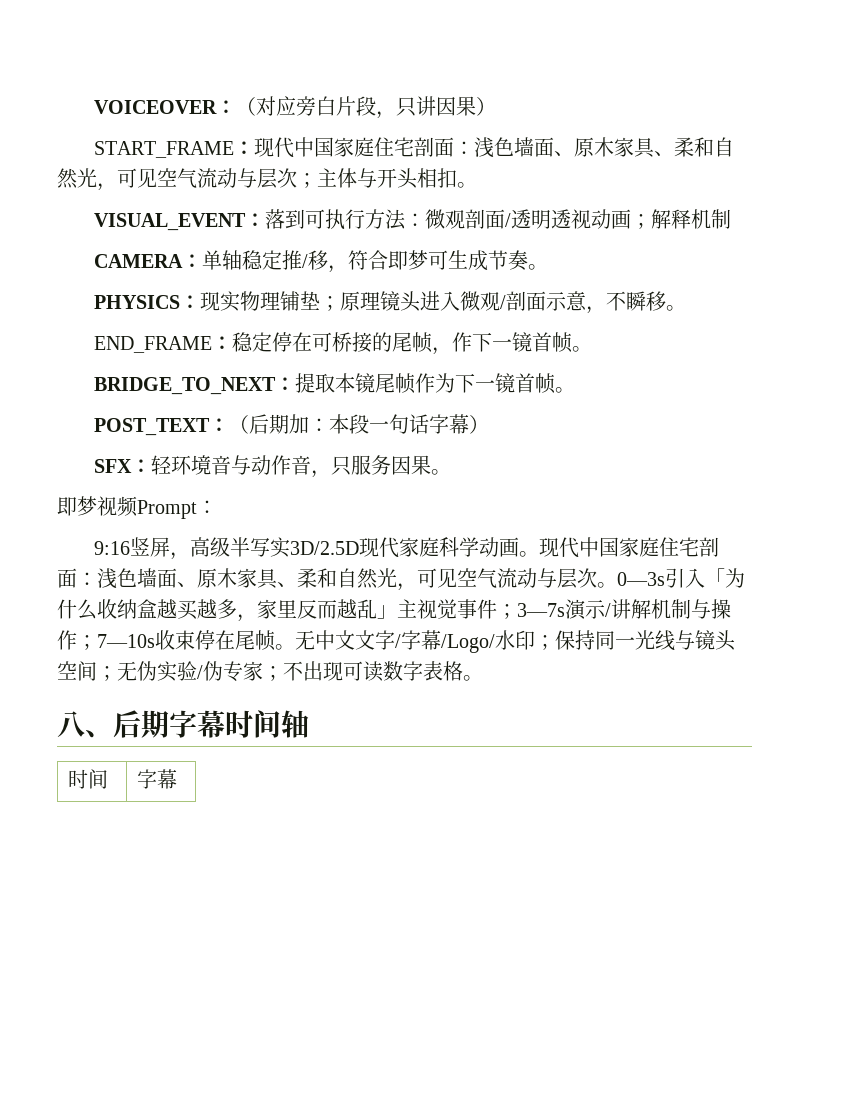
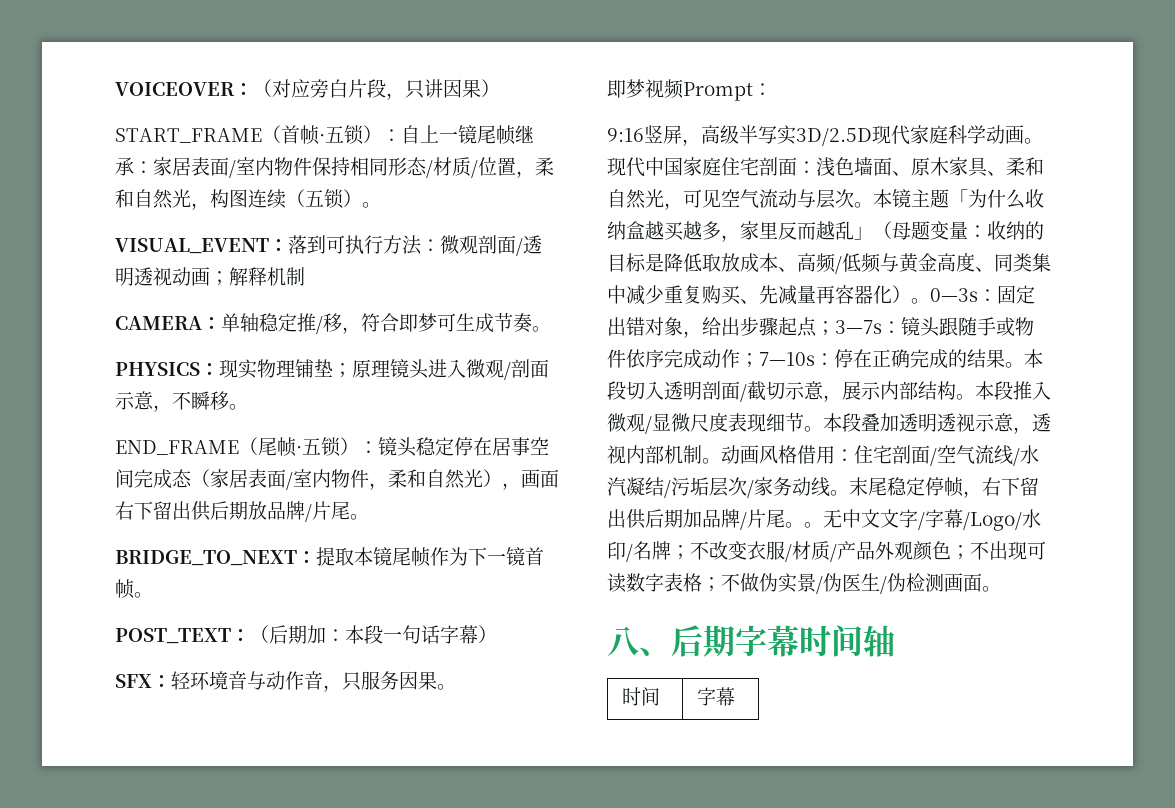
[234,137,735,158] [57,168,457,191] ：现代中国家庭住宅剖面：浅色墙面、原木家具、柔和自然光，可见空气流动与层次；主体与开头相扣 -> [262,125,534,145] [115,157,554,178] [115,189,362,210] （首帧·五锁）：自上一镜尾帧继承：家居表面/室内物件保持相同形态/材质/位置，柔和自然光，构图连续（五锁）
[212,332,574,355] ：稳定停在可桥接的尾帧，作下一镜首帧 -> [239,437,549,457] [115,469,559,490] [115,501,350,522] （尾帧·五锁）：镜头稳定停在居事空间完成态（家居表面/室内物件，柔和自然光），画面右下留出供后期放品牌/片尾
[617,568,705,588] 0—3s引入 -> [873,189,949,208] 本镜主题
[397,599,731,620] [57,630,276,651] 主视觉事件；3—7s演示/讲解机制与操作；7—10s收束停在尾帧 -> [873,221,1044,240] [607,253,1051,274] [607,285,1035,305] [607,317,1034,338] [607,349,1043,369] [607,381,1051,402] [607,412,1051,434] [607,445,1039,466] [607,477,1039,498] [607,509,804,530] （母题变量：收纳的目标是降低取放成本、高频/低频与黄金高度、同类集中减少重复购买、先减量再容器化）。0—3s：固定出错对象，给出步骤起点；3—7s：镜头跟随手或物件依序完成动作；7—10s：停在正确完成的结果。本段切入透明剖面/截切示意，展示内部结构。本段推入微观/显微尺度表现细节。本段叠加透明透视示意，透视内部机制。动画风格借用：住宅剖面/空气流线/水汽凝结/污垢层次/家务动线。末尾稳定停帧，右下留出供后期加品牌/片尾。
[535,630,736,651] [57,661,263,682] ；保持同一光线与镜头空间；无伪实验/伪专家 -> [626,541,951,562] /名牌；不改变衣服/材质/产品外观颜色
(463, 671) none -> [702,573,982,594] ；不做伪实景/伪医生/伪检测画面

